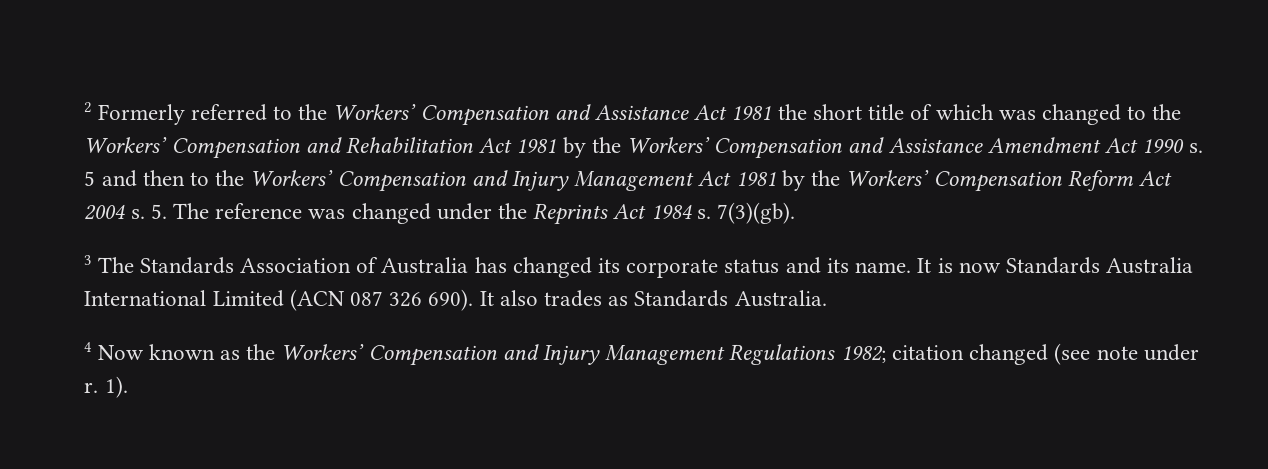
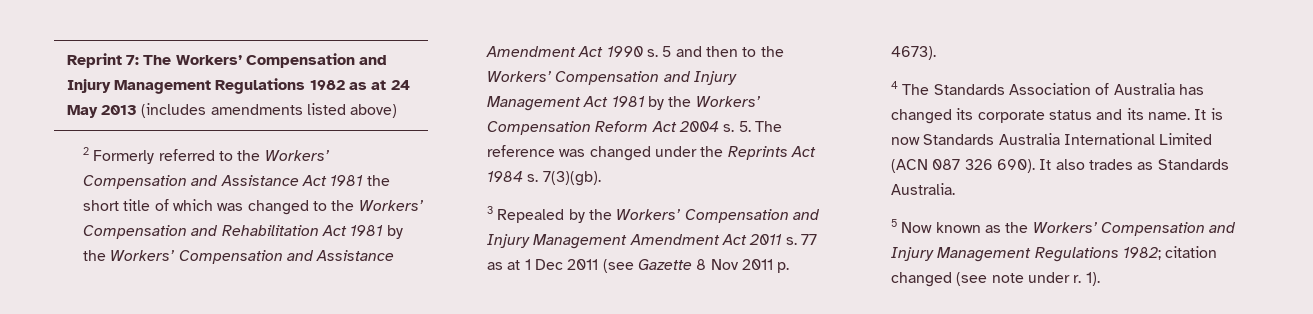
(84, 107) none -> [66,53,388,68] [66,78,410,94] [66,103,398,118] Reprint 7: The Workers’ Compensation and Injury Management Regulations 1982 as at 24 May 2013 (includes amendments listed above) //
(92, 260) none -> [497,209,820,223] [487,234,817,249] [487,259,790,273] [891,46,937,60] [891,81,899,89] Repealed by the Workers’ Compensation and Injury Management Amendment Act 2011 s. 77 as at 1 Dec 2011 (see Gazette 8 Nov 2011 p. 4673). // 4
[84,342,93,352] 4 -> [891,219,898,227] 5

